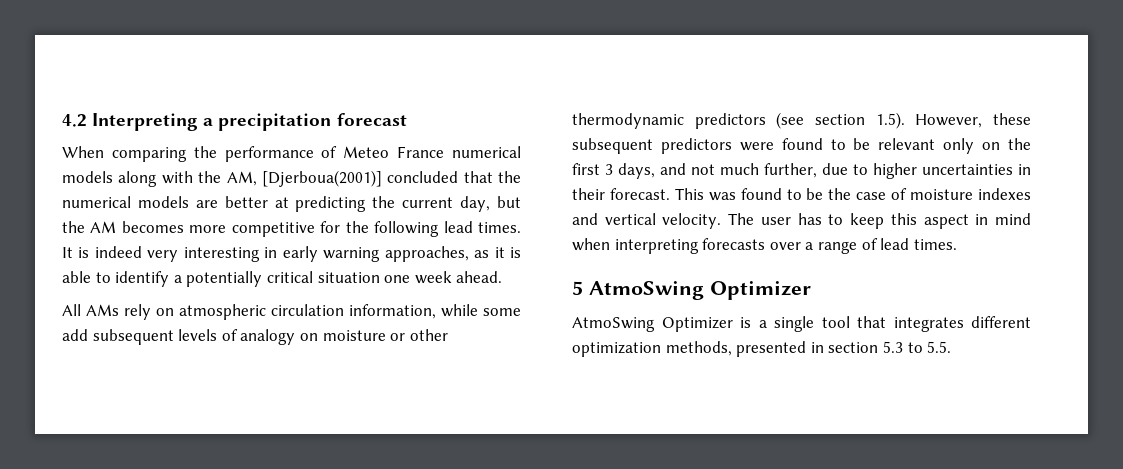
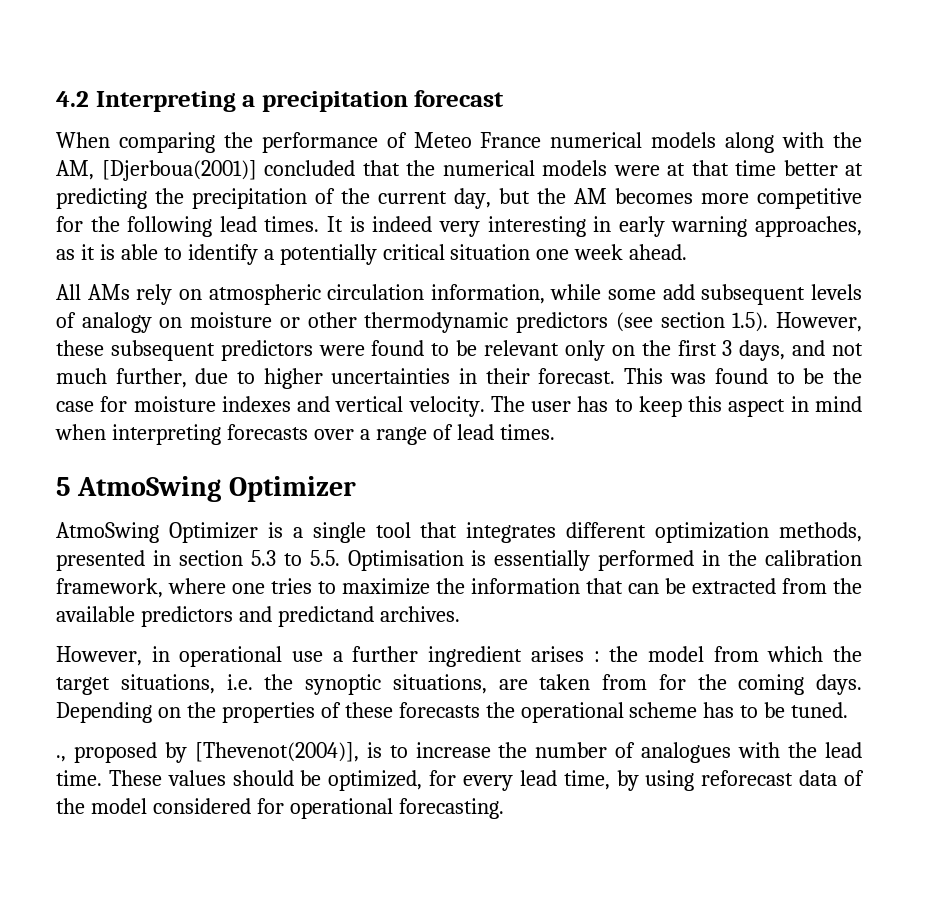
[195,200,218,208] are -> [613,160,776,176] were at that time
(396, 202) none -> [192,188,370,209] precipitation of the
[891,188,908,200] of -> [100,396,128,412] for
(952, 347) none -> [347,550,862,571] [56,578,862,598] [56,606,460,627] [56,646,863,667] [56,674,862,695] [56,702,849,723] [56,742,862,763] [56,770,864,791] [56,798,504,819] Optimisation is essentially performed in the calibration framework, where one tries to maximize the information that can be extracted from the available predictors and predictand archives. // However, in operational use a further ingredient arises : the model from which the target situations, i.e. the synoptic situations, are taken from for the coming days. Depending on the properties of these forecasts the operational scheme has to be tuned. // ., proposed by [Thevenot(2004)], is to increase the number of analogues with the lead time. These values should be optimized, for every lead time, by using reforecast data of the model considered for operational forecasting.

